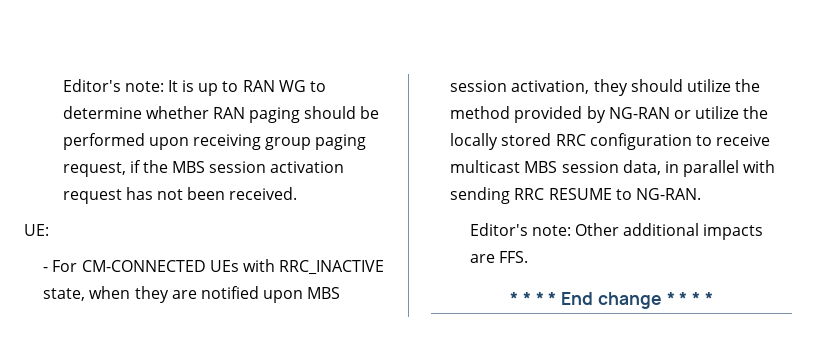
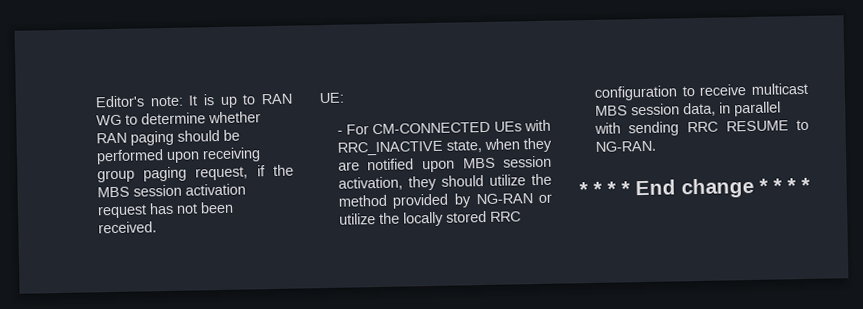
[469,223,764,240] [469,251,528,263] // Editor's note: Other additional impacts are FFS. -> (656, 146) none

